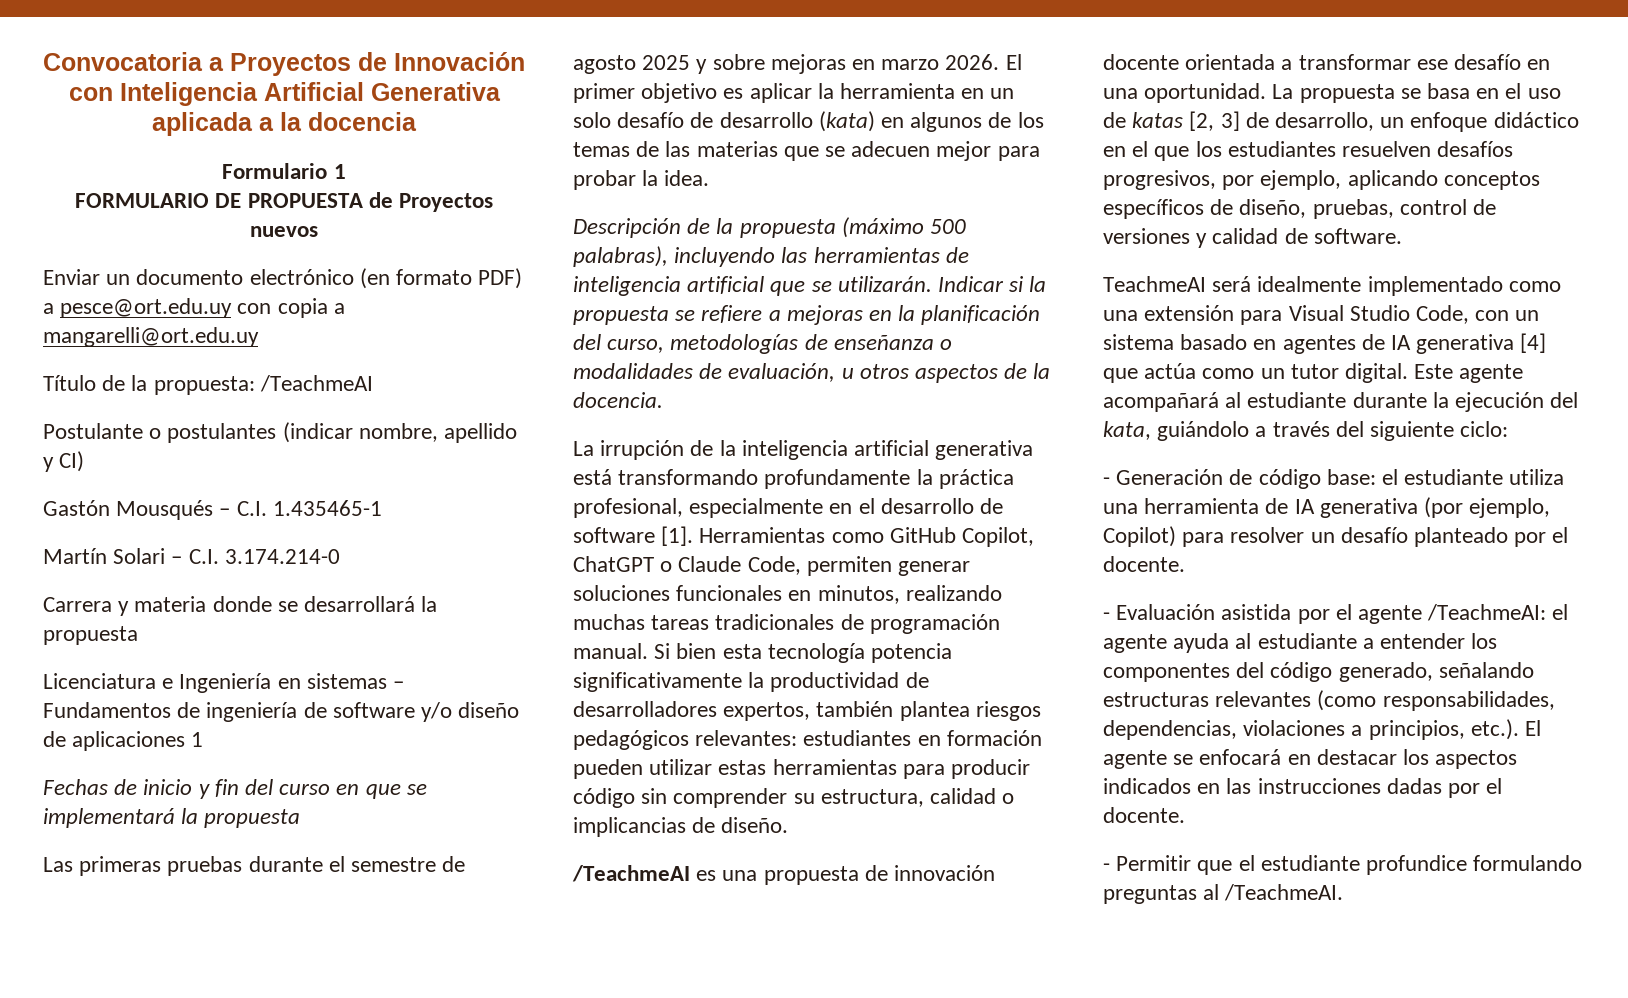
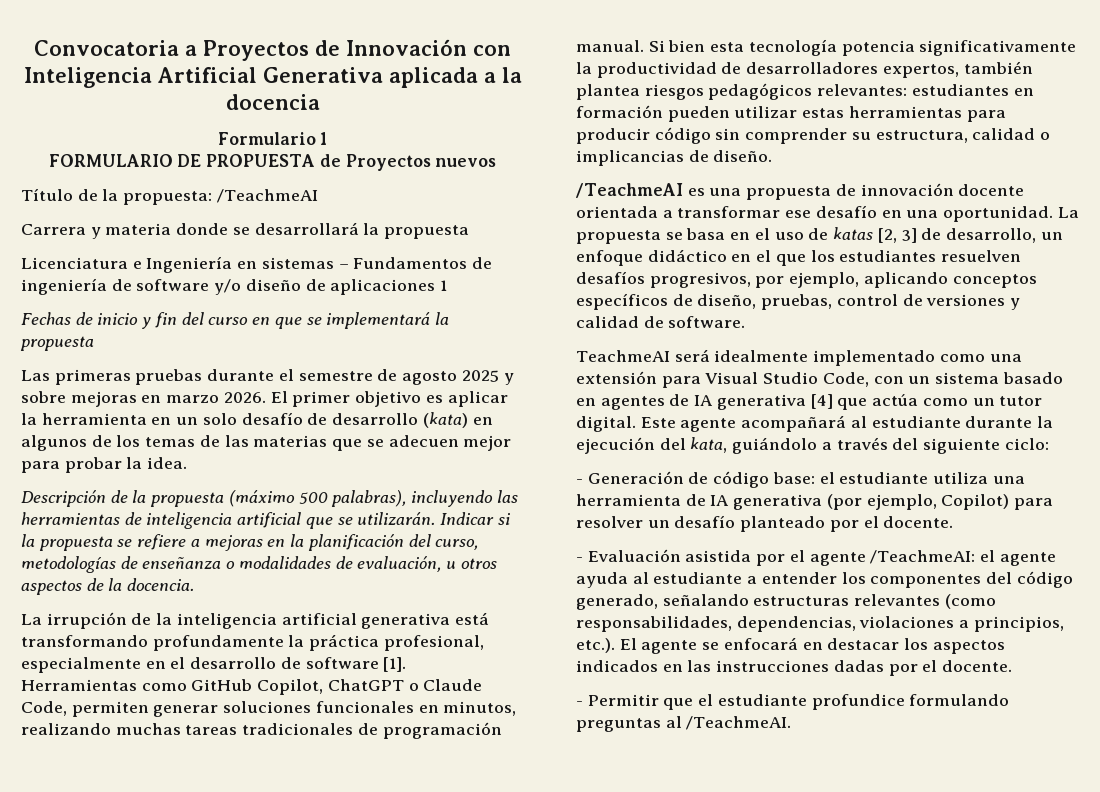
[43,268,523,289] [43,298,345,318] [43,327,259,347] // Enviar un documento electrónico (en formato PDF) a pesce@ort.edu.uy con copia a mangarelli@ort.edu.uy -> (497, 162) none
[43,422,518,443] [43,451,85,472] [43,500,382,520] [43,548,340,564] // Postulante o postulantes (indicar nombre, apellido y CI) // Gastón Mousqués – C.I. 1.435465-1 // Martín Solari – C.I. 3.174.214-0 -> (318, 196) none

